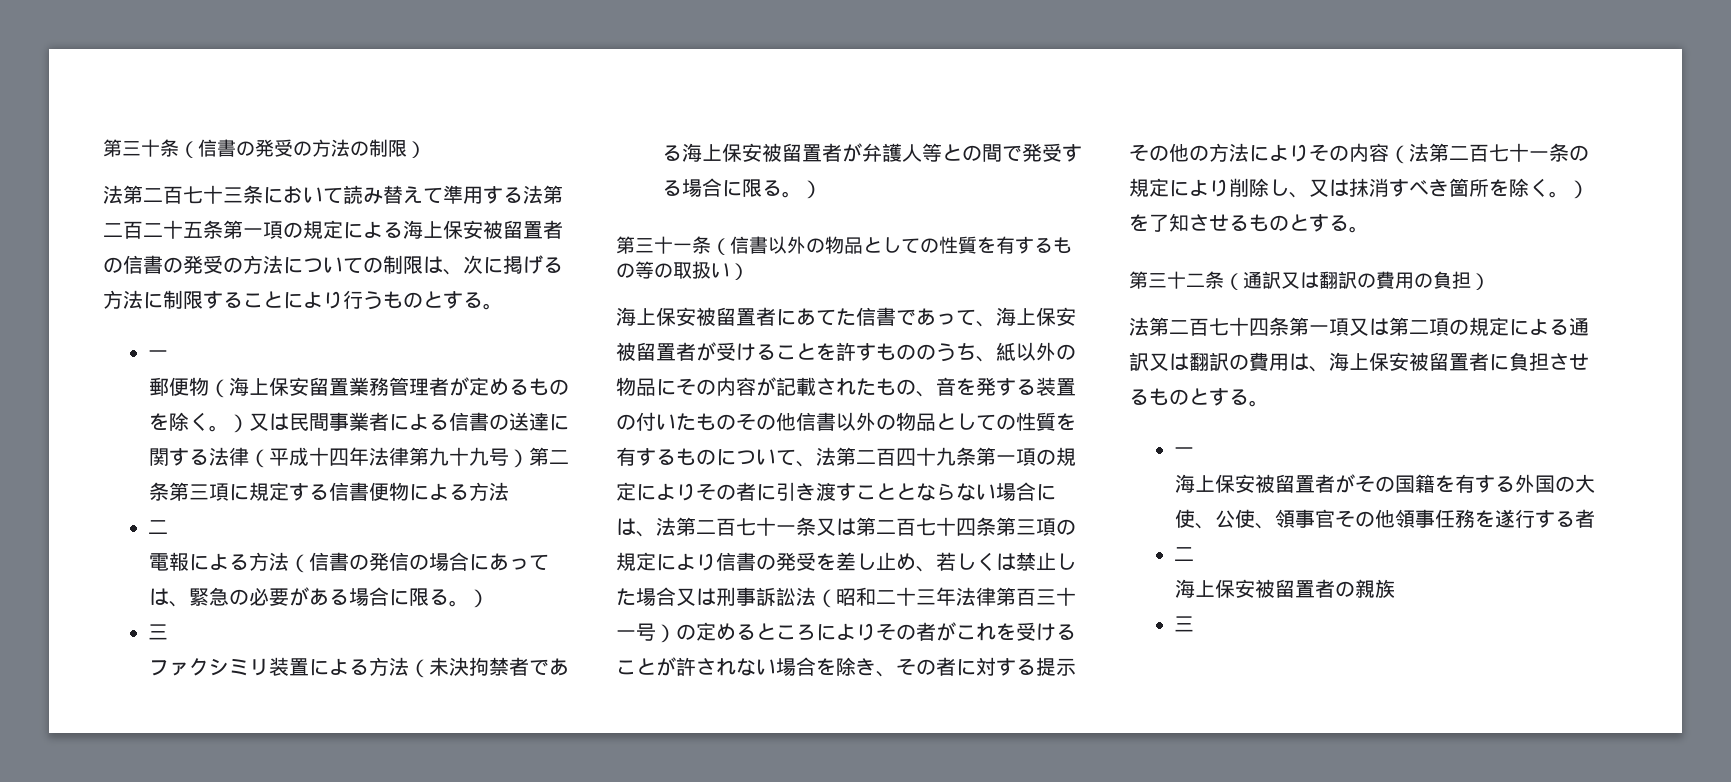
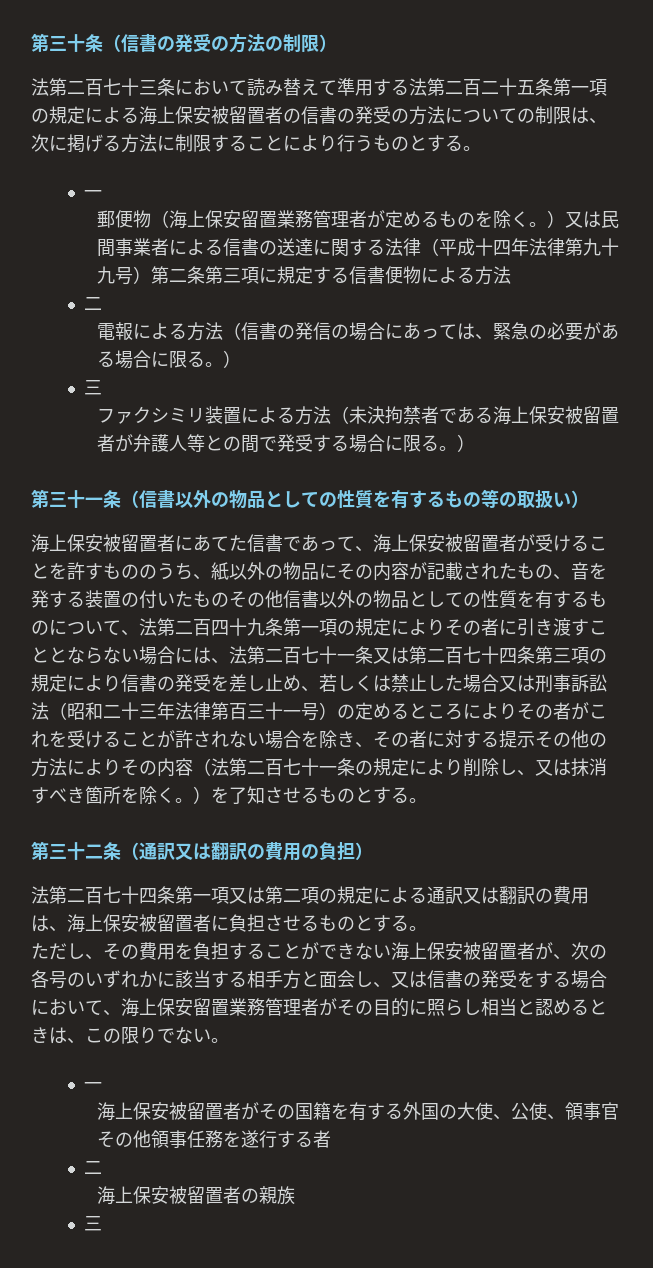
(1269, 403) none -> [31,942,607,961] [31,970,607,989] [31,998,607,1017] [31,1026,229,1044] // ただし、その費用を負担することができない海上保安被留置者が、次の各号のいずれかに該当する相手方と面会し、又は信書の発受をする場合において、海上保安留置業務管理者がその目的に照らし相当と認めるときは、この限りでない。

